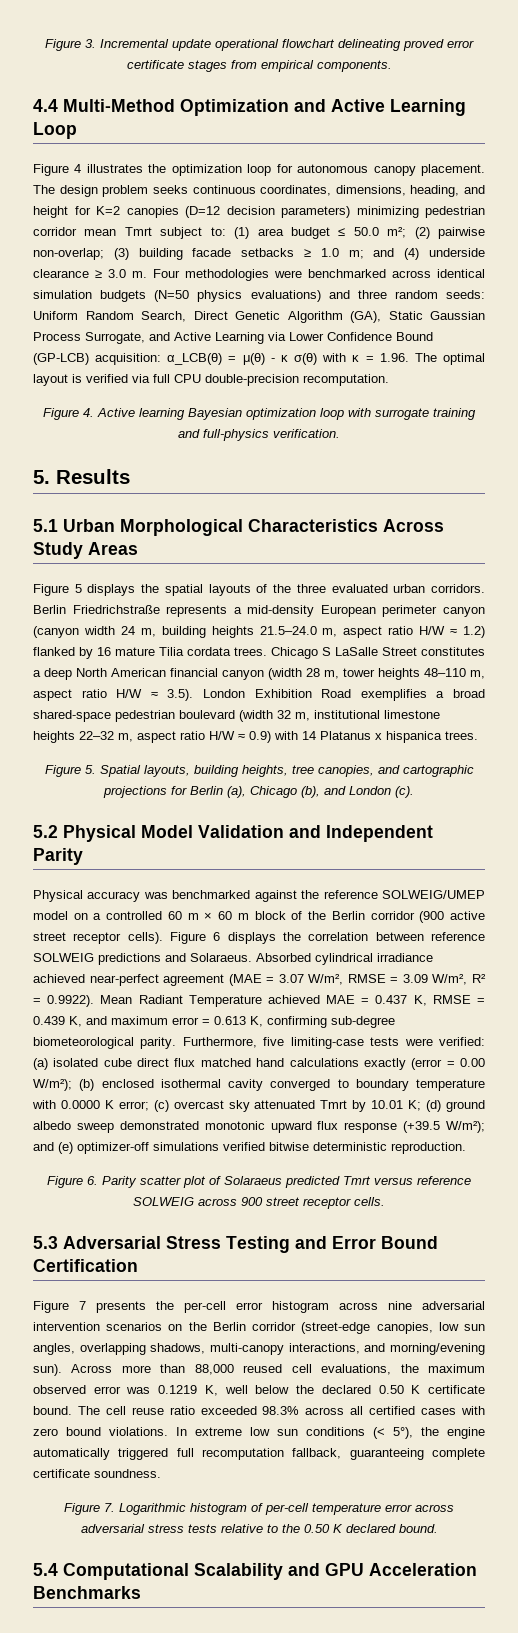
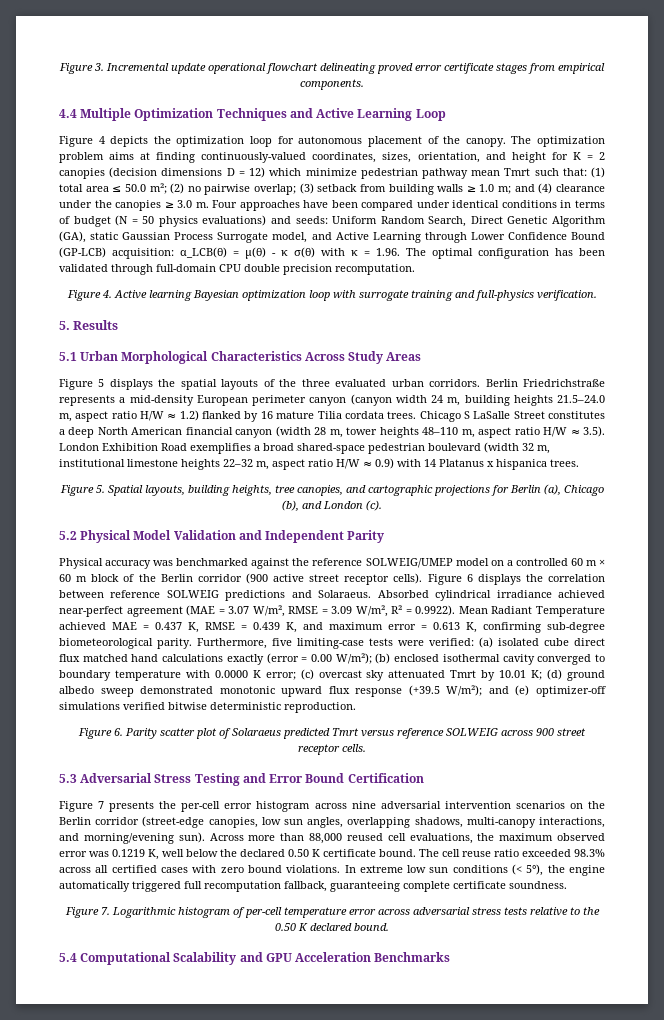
[63,99,289,116] Multi-Method Optimization -> [80,108,287,121] Multiple Optimization Techniques
[86,164,143,173] illustrates -> [110,136,149,147] depicts
[373,164,486,176] [33,185,485,197] [33,206,485,218] [33,227,486,239] [33,248,295,260] canopy placement. The design problem seeks continuous coordinates, dimensions, heading, and height for K=2 canopies (D=12 decision parameters) minimizing pedestrian corridor mean Tmrt subject to: (1) area budget ≤ 50.0 m²; (2) pairwise non-overlap; (3) building facade setbacks -> [367,136,606,147] [59,152,606,163] [59,167,606,179] [59,183,464,195] placement of the canopy. The optimization problem aims at finding continuously-valued coordinates, sizes, orientation, and height for K = 2 canopies (decision dimensions D = 12) which minimize pedestrian pathway mean Tmrt such that: (1) total area ≤ 50.0 m²; (2) no pairwise overlap; (3) setback from building walls
[429,248,486,257] [33,269,485,281] [33,290,190,302] underside clearance ≥ 3.0 m. Four methodologies were benchmarked across identical simulation budgets (N=50 -> [556,184,606,192] [59,200,606,211] [59,215,155,227] clearance under the canopies ≥ 3.0 m. Four approaches have been compared under identical conditions in terms of budget (N = 50
[357,290,438,299] three random -> (291, 220) none
[388,311,423,320] Static -> [90,232,119,240] static
[85,332,286,344] Surrogate, and Active Learning via -> [217,232,467,243] Surrogate model, and Active Learning through
[33,374,299,386] layout is verified via full CPU double-precision -> [478,248,605,259] [59,264,332,275] configuration has been validated through full-domain CPU double precision

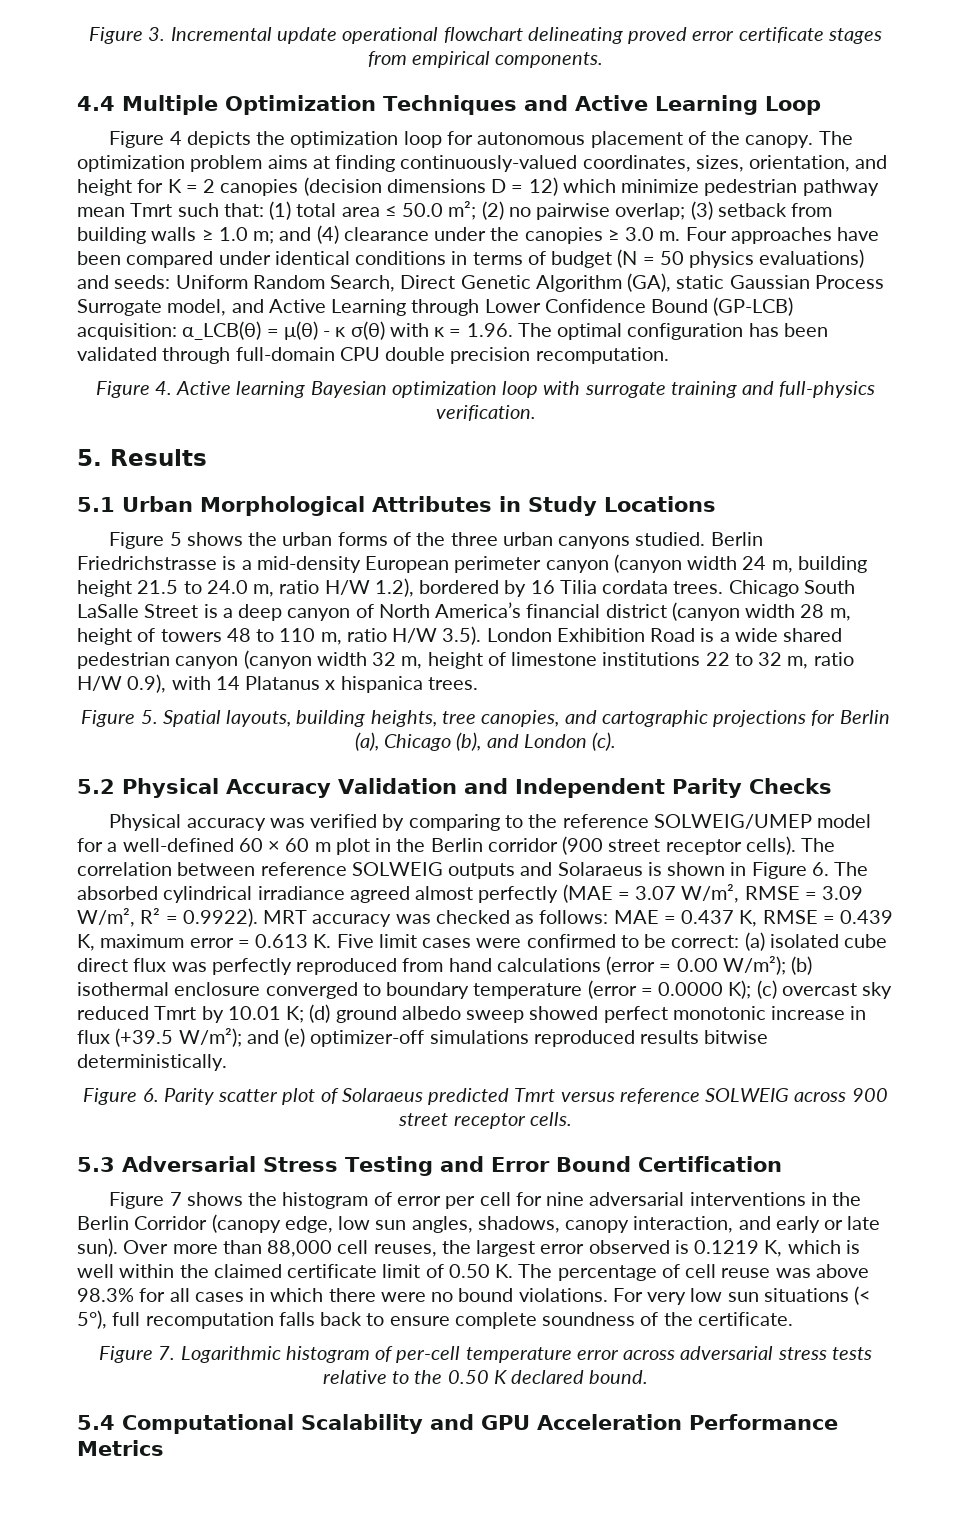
[210,351,422,364] [59,379,605,390] [59,395,115,406] Characteristics Across Study Areas // Figure 5 displays the spatial layouts of the three evaluated urban corridors. Berlin Friedrichstraße represents -> [372,496,716,516] [109,532,763,549] [77,556,237,570] Attributes in Study Locations // Figure 5 shows the urban forms of the three urban canyons studied. Berlin Friedrichstrasse is
[513,395,605,406] [59,410,242,422] heights 21.5–24.0 m, aspect ratio H/W ≈ 1.2) flanked -> [77,578,500,597] height 21.5 to 24.0 m, ratio H/W 1.2), bordered
[276,411,315,419] mature -> (555, 587) none
[463,411,470,419] S -> [803,580,855,594] South
[548,411,606,419] constitutes -> [203,604,218,618] is
[97,426,580,438] North American financial canyon (width 28 m, tower heights 48–110 m, aspect ratio H/W ≈ -> [287,602,851,621] [77,628,438,645] canyon of North America’s financial district (canyon width 28 m, height of towers 48 to 110 m, ratio H/W
[190,442,550,454] [59,458,394,470] exemplifies a broad shared-space pedestrian boulevard (width 32 m, institutional limestone heights 22–32 m, aspect ratio H/W ≈ 0.9) -> [700,628,843,642] [77,650,854,669] [77,674,167,693] is a wide shared pedestrian canyon (canyon width 32 m, height of limestone institutions 22 to 32 m, ratio H/W 0.9),
[133,530,172,540] Model -> [226,779,331,798] Accuracy
(385, 536) none -> [748,778,832,794] Checks
[176,558,597,569] benchmarked against the reference SOLWEIG/UMEP model on a controlled 60 m -> [310,814,872,831] [77,838,263,852] verified by comparing to the reference SOLWEIG/UMEP model for a well-defined 60
[91,574,135,582] block of -> [335,838,392,855] plot in
[273,574,304,582] active -> (604, 845) none
[427,574,605,585] [59,590,605,601] [59,606,183,617] Figure 6 displays the correlation between reference SOLWEIG predictions and Solaraeus. Absorbed cylindrical irradiance achieved near-perfect agreement -> [801,838,836,852] [77,862,869,879] [77,886,559,903] The correlation between reference SOLWEIG outputs and Solaraeus is shown in Figure 6. The absorbed cylindrical irradiance agreed almost perfectly
[458,606,606,617] [59,622,106,630] Mean Radiant Temperature achieved -> [263,910,609,927] MRT accuracy was checked as follows:
[303,622,323,630] and -> (95, 942) none
[466,622,605,633] [59,638,474,649] K, confirming sub-degree biometeorological parity. Furthermore, five limiting-case tests were verified: -> [313,934,740,948] K. Five limit cases were confirmed to be correct:
[82,654,128,662] matched -> [171,958,444,975] was perfectly reproduced from
[226,654,264,665] exactly -> (601, 965) none
[394,654,535,665] enclosed isothermal cavity -> [77,982,261,996] isothermal enclosure
[185,670,296,680] with 0.0000 K error; -> [587,980,752,999] (error = 0.0000 K);
[388,670,446,678] attenuated -> [77,1006,149,1020] reduced
[140,686,403,697] demonstrated monotonic upward flux response -> [529,1006,867,1023] [77,1030,110,1044] showed perfect monotonic increase in flux
[123,702,356,713] verified bitwise deterministic reproduction. -> [533,1030,769,1047] [77,1054,227,1071] reproduced results bitwise deterministically.
[109,801,606,812] [59,816,605,828] [59,832,605,844] [59,849,605,860] [59,865,508,873] presents the per-cell error histogram across nine adversarial intervention scenarios on the Berlin corridor (street-edge canopies, low sun angles, overlapping shadows, multi-canopy interactions, and morning/evening sun). Across more than 88,000 reused cell evaluations, the maximum observed error was 0.1219 K, well below the declared 0.50 K certificate bound. The cell reuse ratio exceeded 98.3% across all certified cases with zero bound violations. In extreme low sun conditions -> [186,1192,862,1209] [77,1214,881,1233] [77,1238,860,1257] [77,1264,869,1281] [77,1288,849,1305] shows the histogram of error per cell for nine adversarial interventions in the Berlin Corridor (canopy edge, low sun angles, shadows, canopy interaction, and early or late sun). Over more than 88,000 cell reuses, the largest error observed is 0.1219 K, which is well within the claimed certificate limit of 0.50 K. The percentage of cell reuse was above 98.3% for all cases in which there were no bound violations. For very low sun situations
[547,865,605,876] [59,881,567,892] the engine automatically triggered full recomputation fallback, guaranteeing complete certificate soundness. -> [112,1312,793,1329] full recomputation falls back to ensure complete soundness of the certificate.
[374,952,451,962] Benchmarks -> [689,1414,838,1430] [77,1440,164,1456] Performance Metrics

